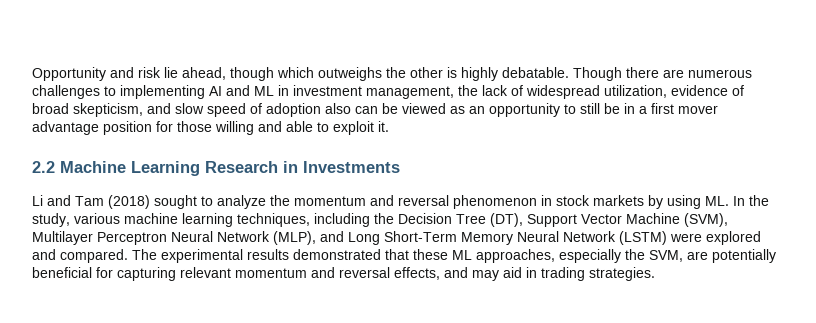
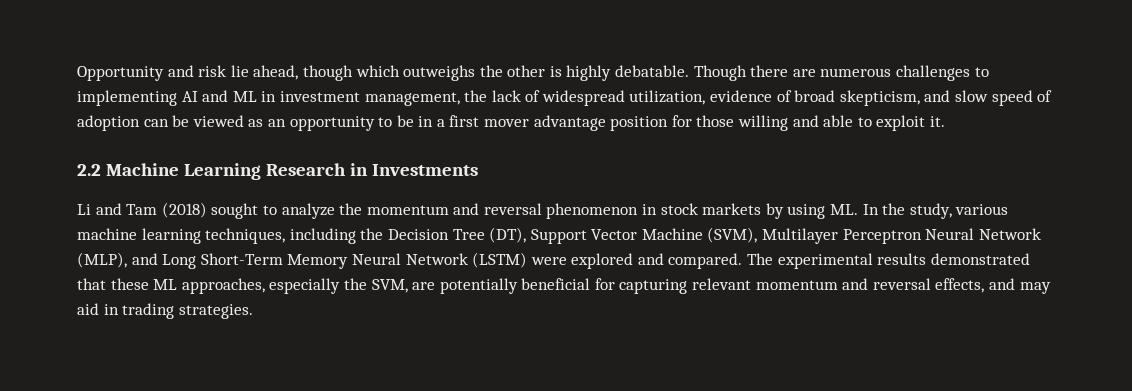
[325,103,351,114] also -> (140, 123) none
[580,103,600,114] still -> (393, 122) none

